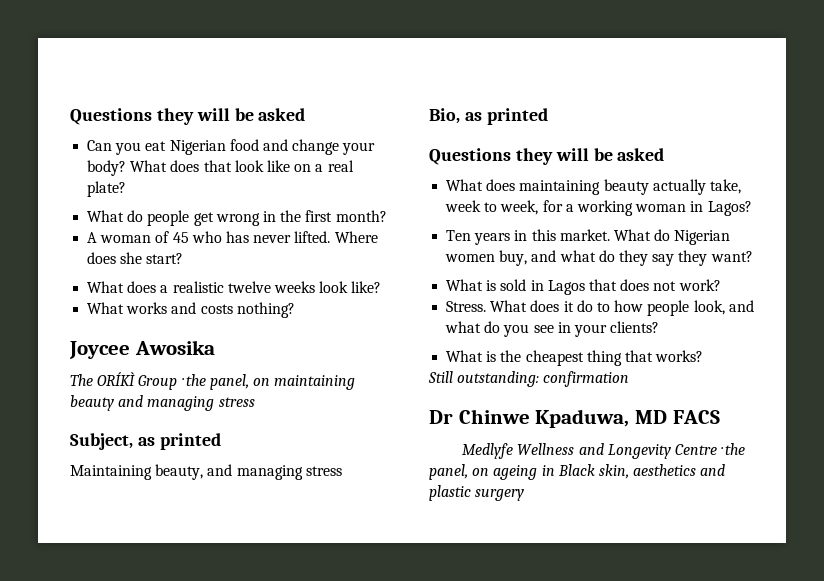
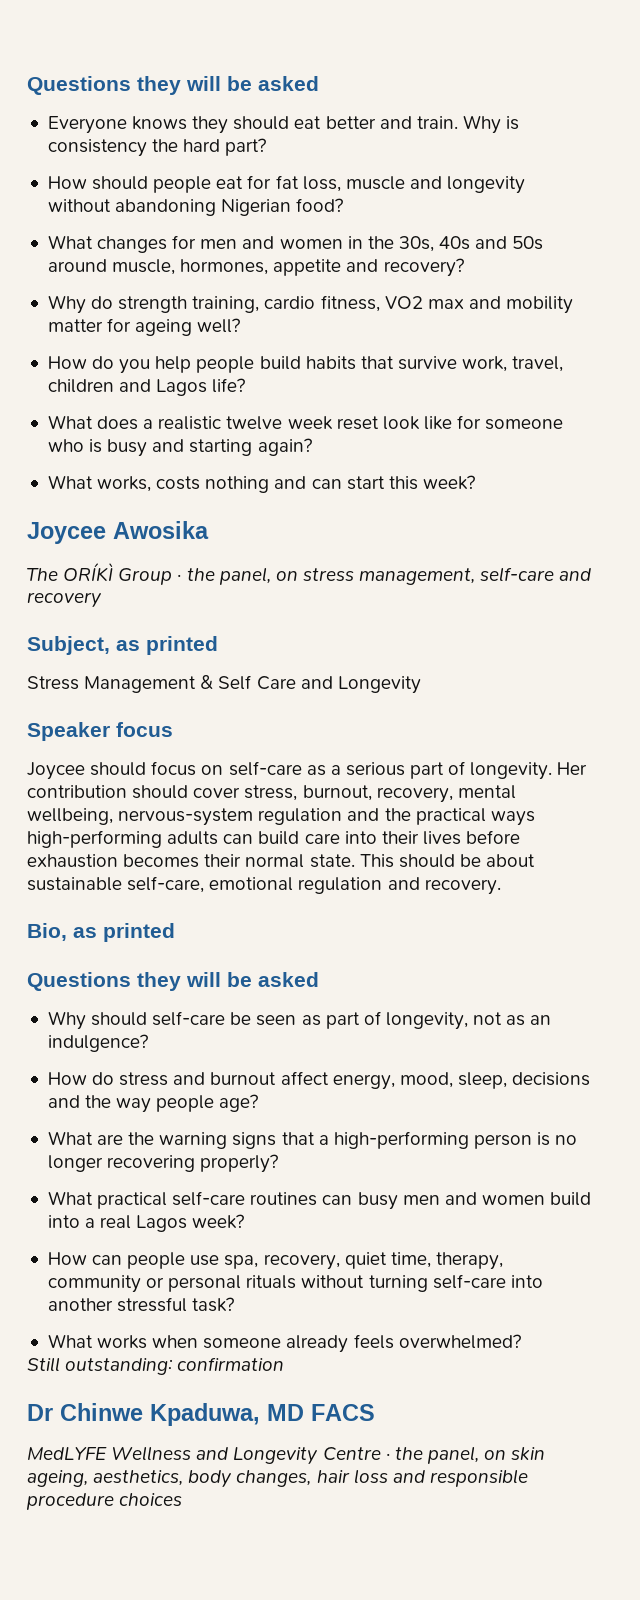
[70,108,306,125] [87,139,376,155] [87,160,354,176] [87,181,127,197] [87,210,387,226] [87,231,378,243] [87,252,184,264] Questions they will be asked // Can you eat Nigerian food and change your body? What does that look like on a real plate? // What do people get wrong in the first month? // A woman of 45 who has never lifted. Where does she start? -> [27,76,319,95] [47,115,520,134] [47,138,267,157] [47,175,526,194] [47,198,344,216] [47,235,544,253] [47,258,464,277] [47,295,574,314] [47,318,241,336] [47,356,564,374] [47,378,246,396] Questions they will be asked // Everyone knows they should eat better and train. Why is consistency the hard part? // How should people eat for fat loss, muscle and longevity without abandoning Nigerian food? // What changes for men and women in the 30s, 40s and 50s around muscle, hormones, appetite and recovery? // Why do strength training, cardio fitness, VO2 max and mobility matter for ageing well? // How do you help people build habits that survive work, travel, children and Lagos life?
[273,281,382,293] [87,302,295,318] weeks look like? // What works and costs nothing? -> [287,415,564,430] [47,438,312,457] [47,475,475,493] week reset look like for someone who is busy and starting again? // What works, costs nothing and can start this week?
[274,375,356,390] [70,395,255,411] [70,433,221,450] [70,464,342,480] maintaining beauty and managing stress // Subject, as printed // Maintaining beauty, and managing stress -> [302,567,592,585] [27,592,102,608] [27,636,218,655] [27,675,421,694] [27,722,173,741] [27,761,588,780] [27,785,516,803] [27,808,535,826] [27,830,521,848] [27,854,536,868] [27,876,501,895] stress management, self-care and recovery // Subject, as printed // Stress Management & Self Care and Longevity // Speaker focus // Joycee should focus on self-care as a serious part of longevity. Her contribution should cover stress, burnout, recovery, mental wellbeing, nervous-system regulation and the practical ways high-performing adults can build care into their lives before exhaustion becomes their normal state. This should be about sustainable self-care, emotional regulation and recovery.
[446,179,741,195] [445,200,752,216] [446,229,731,245] [445,250,753,266] [446,279,721,295] [446,300,754,316] [445,321,660,337] [446,350,704,366] What does maintaining beauty actually take, week to week, for a working woman in Lagos? // Ten years in this market. What do Nigerian women buy, and what do they say they want? // What is sold in Lagos that does not work? // Stress. What does it do to how people look, and what do you see in your clients? // What is the cheapest thing that works? -> [47,1011,552,1030] [47,1034,148,1052] [47,1071,591,1090] [47,1094,259,1113] [47,1131,578,1149] [47,1154,279,1173] [47,1191,592,1210] [47,1214,245,1232] [47,1252,503,1270] [47,1274,543,1293] [47,1297,235,1312] [47,1334,521,1353] Why should self-care be seen as part of longevity, not as an indulgence? // How do stress and burnout affect energy, mood, sleep, decisions and the way people age? // What are the warning signs that a high-performing person is no longer recovering properly? // What practical self-care routines can busy men and women build into a real Lagos week? // How can people use spa, recovery, quiet time, therapy, community or personal rituals without turning self-care into another stressful task? // What works when someone already feels overwhelmed?
[462,443,514,459] Medlyfe -> [27,1447,107,1460] MedLYFE
[493,464,726,480] [429,485,525,501] ageing in Black skin, aesthetics and plastic surgery -> [511,1447,546,1460] [27,1469,528,1488] [26,1493,183,1510] skin ageing, aesthetics, body changes, hair loss and responsible procedure choices

